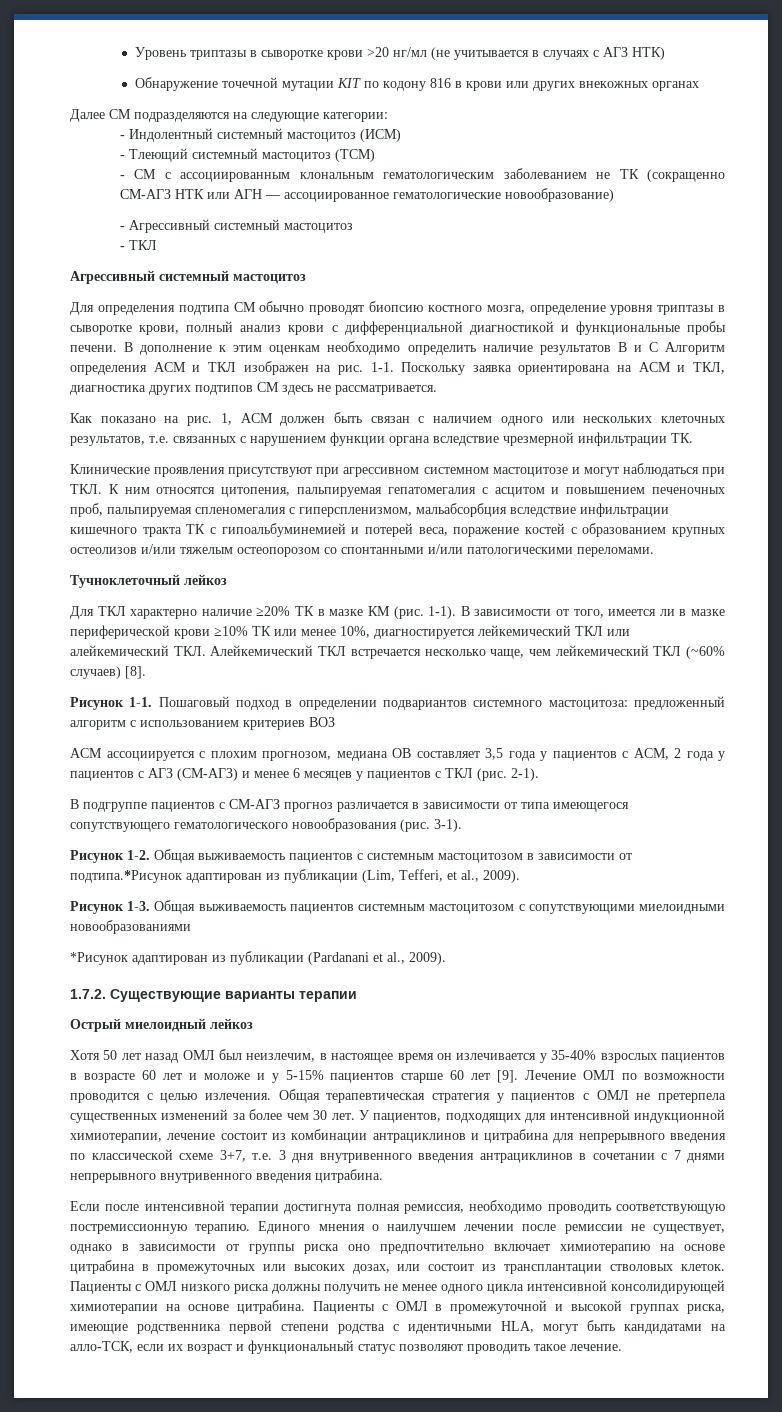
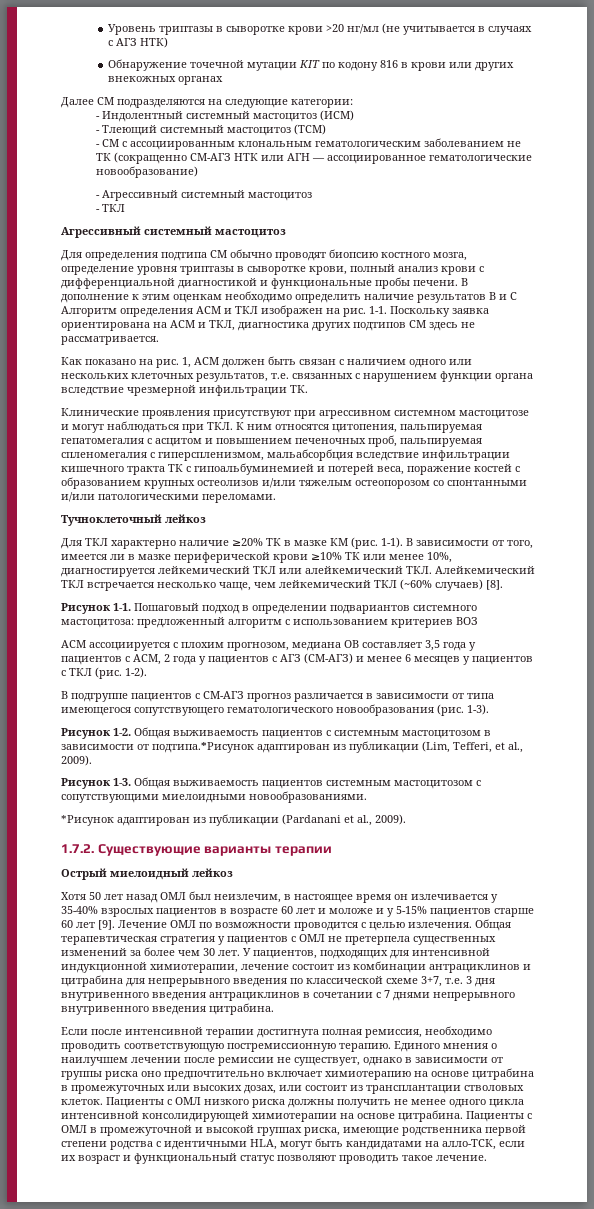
[511,768,539,781] 2-1). -> [125,667,147,678] 1-2).
[434,819,462,832] 3-1). -> [467,704,489,715] 1-3).
[70,920,191,934] новообразованиями -> [249,791,367,803] новообразованиями.

